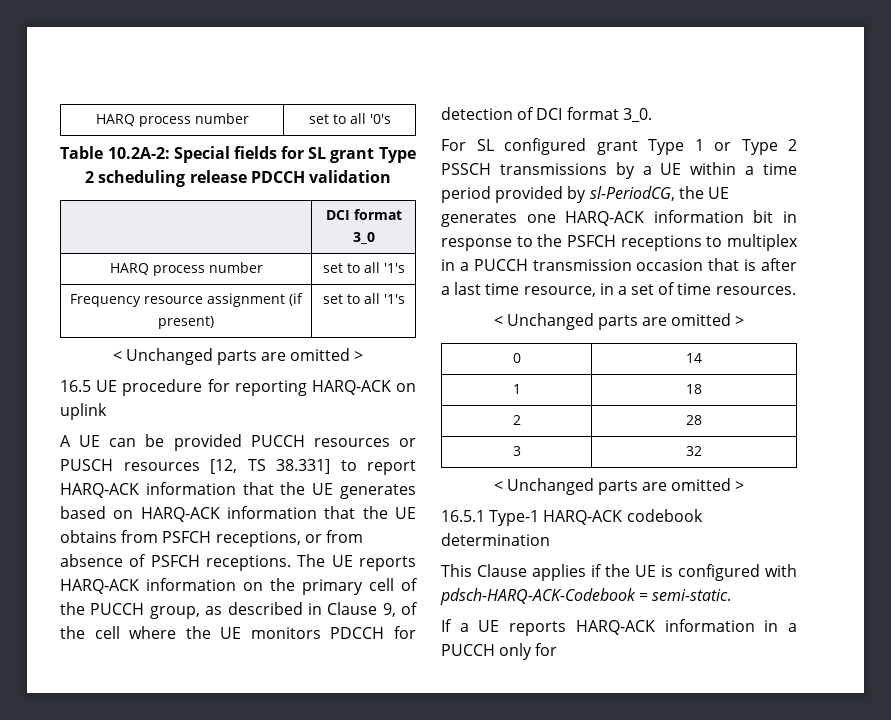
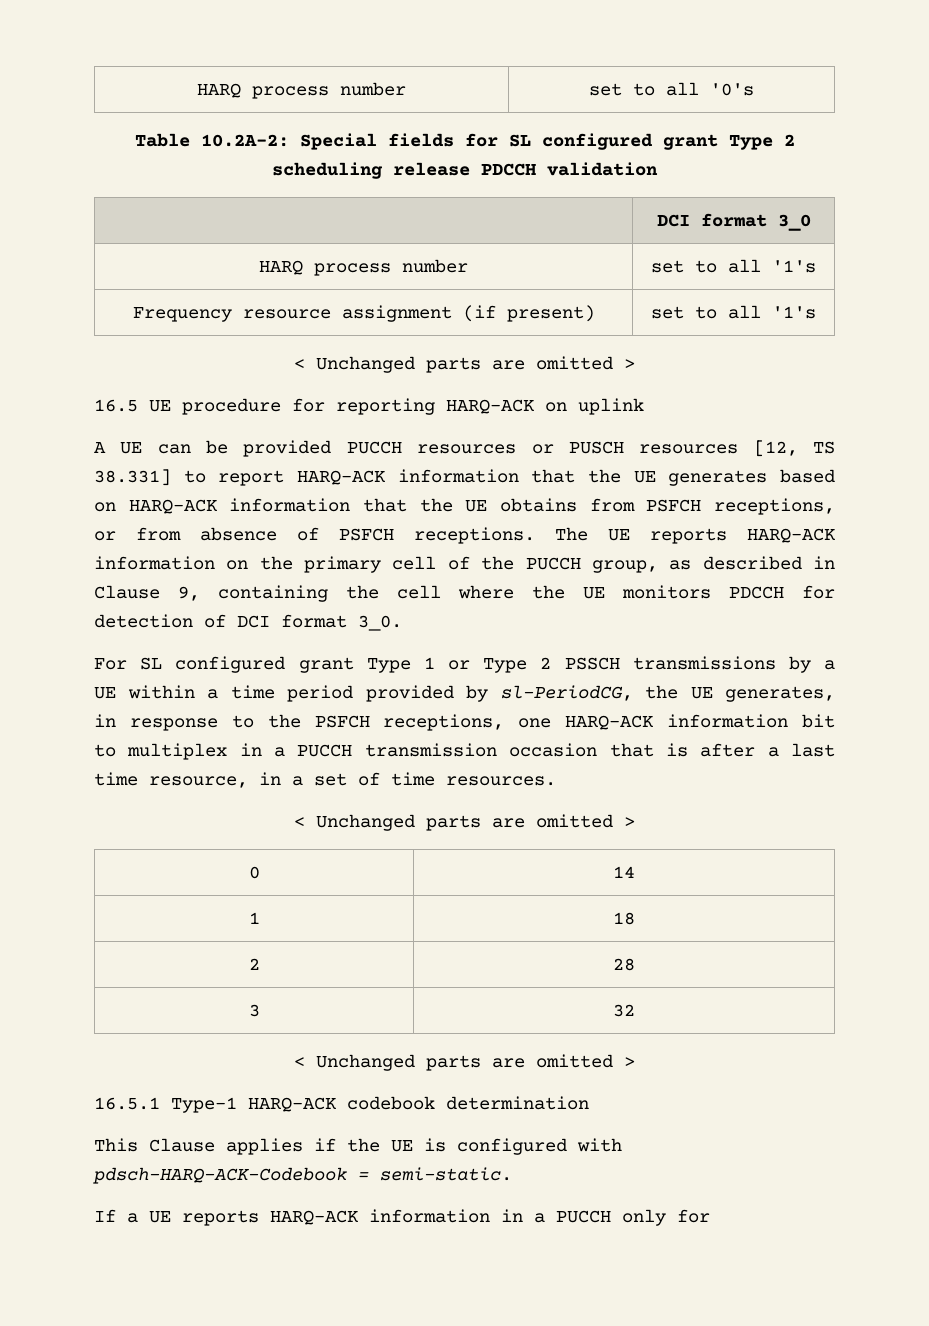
(327, 153) none -> [541,133,653,150] configured
[401,602,418,615] of -> [218,585,328,602] containing
[441,210,774,227] generates one HARQ-ACK information bit -> [725,686,835,702] generates,
[620,235,702,251] receptions -> [383,714,836,731] receptions, one HARQ-ACK information bit

